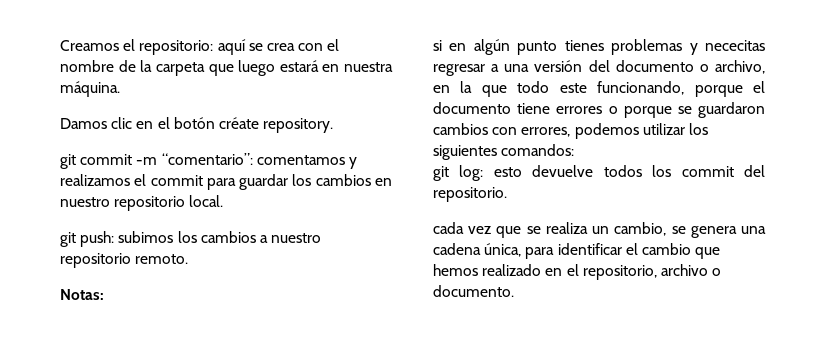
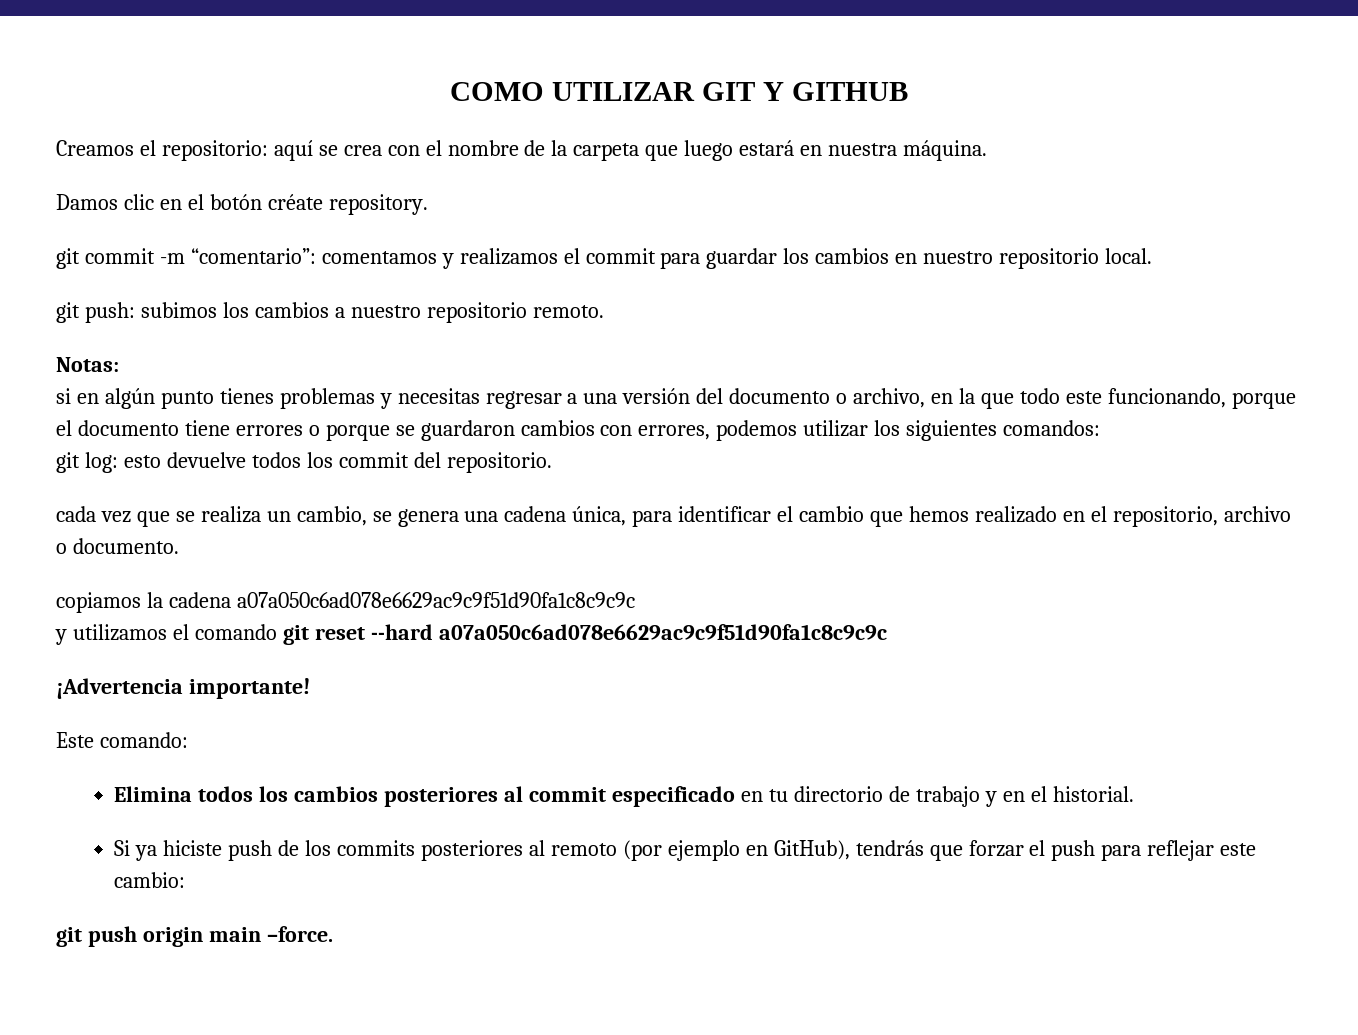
(60, 45) none -> [450,82,908,101] COMO UTILIZAR GIT Y GITHUB //
[705,40,765,51] nececitas -> [397,388,480,404] necesitas
(514, 291) none -> [56,592,635,613] [55,624,887,645] [56,678,310,699] [56,732,188,748] [114,786,1134,807] [114,840,1257,861] [114,872,186,888] [56,926,333,947] // copiamos la cadena a07a050c6ad078e6629ac9c9f51d90fa1c8c9c9c // y utilizamos el comando git reset --hard a07a050c6ad078e6629ac9c9f51d90fa1c8c9c9c // ¡Advertencia importante! // Este comando: // Elimina todos los cambios posteriores al commit especificado en tu directorio de trabajo y en el historial. // Si ya hiciste push de los commits posteriores al remoto (por ejemplo en GitHub), tendrás que forzar el push para reflejar este cambio: // git push origin main –force.

